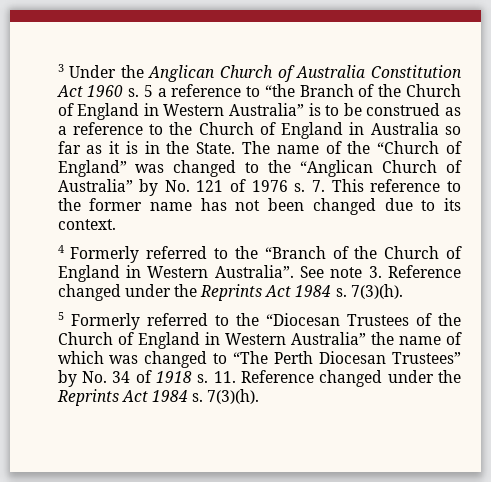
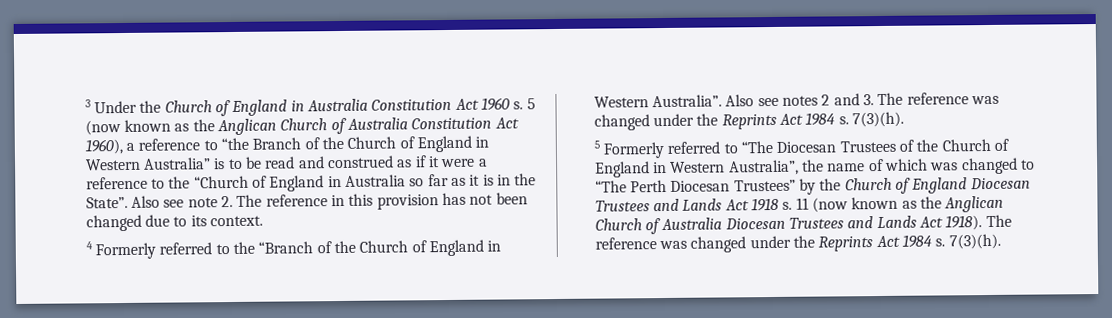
(144, 71) none -> [164,97,536,117] [84,119,215,136] Church of England in Australia Constitution Act 1960 s. 5 (now known as the
[87,85,153,97] 1960 s. 5 -> [84,139,123,155] 1960),
[366,103,462,116] construed as -> [264,155,476,169] read and construed as if it were
[198,122,254,135] Church -> [193,175,249,189] “Church
[196,141,463,154] [57,160,463,177] [57,179,461,196] [57,198,192,211] State. The name of the “Church of England” was changed to the “Anglican Church of Australia” by No. 121 of 1976 s. 7. This reference to the former name -> [85,193,439,210] State”. Also see note 2. The reference in this provision
[299,265,461,278] See note 3. Reference -> [725,92,999,107] Also see notes 2 and 3. The reference was
[235,313,340,326] the “Diocesan -> [741,140,837,154] “The Diocesan
[290,332,366,345] Australia” -> [728,159,799,176] Australia”,
[81,370,314,383] No. 34 of 1918 s. 11. Reference -> [819,177,1031,194] [594,195,1005,213] [594,214,1012,235] [594,237,688,250] the Church of England Diocesan Trustees and Lands Act 1918 s. 11 (now known as the Anglican Church of Australia Diocesan Trustees and Lands Act 1918). The reference was

